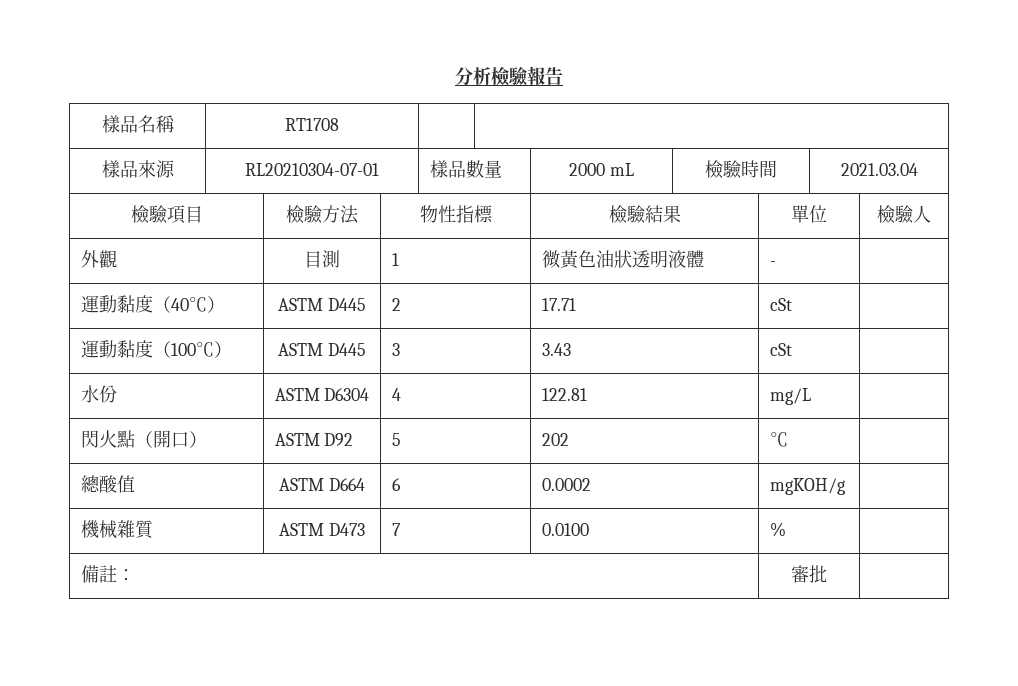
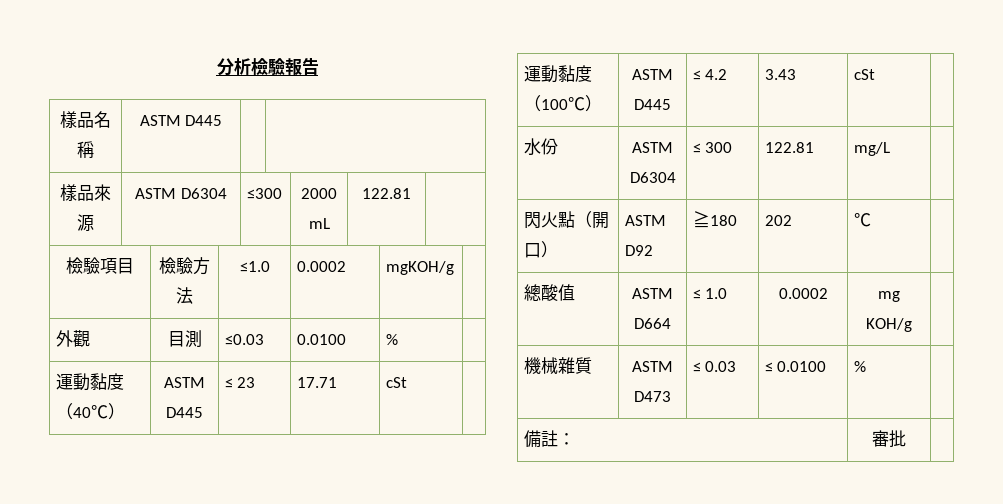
[285,118,339,131] RT1708 -> [139,115,223,126] ASTM D445
[245,163,379,176] [429,160,502,178] RL20210304-07-01 | 樣品數量 -> [135,188,227,199] [246,188,282,199] ASTM D6304 | ≤300
[704,160,777,179] [840,163,918,176] 檢驗時間 | 2021.03.04 -> [362,188,411,199] 122.81 |
[419,205,493,223] [608,205,681,224] [790,205,827,223] [876,205,931,224] [80,250,117,268] [304,250,340,268] [391,253,399,266] [541,250,704,269] [769,261,776,266] 物性指標 | 檢驗結果 | 單位 | 檢驗人 // 外觀 | 目測 | 1 | 微黃色油狀透明液體 | - -> [239,261,270,272] [296,261,346,272] [385,261,454,275] [55,330,90,347] [167,330,202,348] [224,334,264,345] [296,334,346,345] [385,334,398,345] ≤1.0 | 0.0002 | mgKOH/g | // 外觀 | 目測 | ≤0.03 | 0.0100 | %
[391,298,401,311] 2 -> [224,377,256,388] ≤ 23
[391,343,400,356] 3 -> [692,69,728,80] ≤ 4.2
[391,388,401,401] 4 -> [692,142,733,153] ≤ 300
[391,433,401,446] 5 -> [692,211,737,228] ≧180
[391,478,401,491] [541,478,591,491] [769,478,846,495] 6 | 0.0002 | mgKOH/g -> [692,288,728,299] [778,288,828,299] [878,291,900,302] [866,318,912,332] ≤ 1.0 | 0.0002 | mg KOH/g
[391,523,401,536] 7 | -> [692,361,737,372] [764,362,773,372] ≤ 0.03 | ≤

